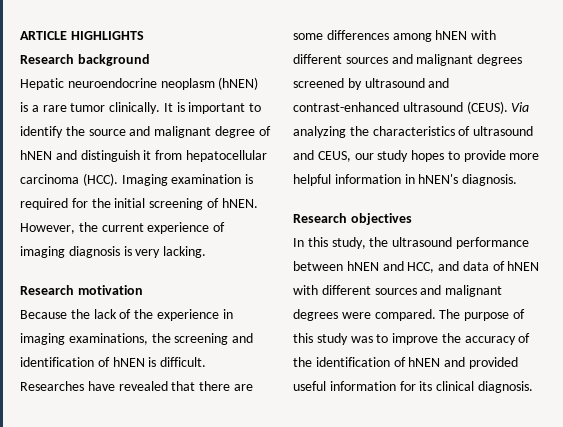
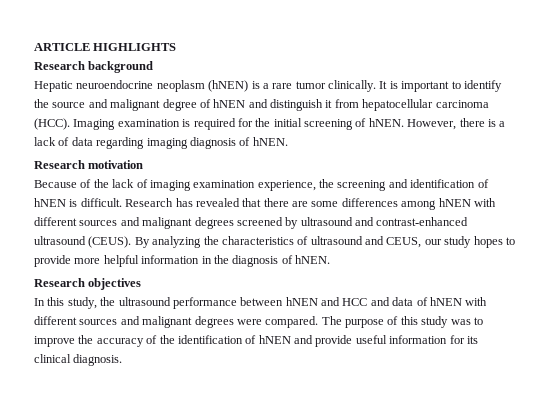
[78,222,226,234] [20,246,207,258] the current experience of imaging diagnosis is very lacking. -> [459,118,506,127] [34,137,288,149] there is a lack of data regarding imaging diagnosis of hNEN.
(67, 314) none -> [80,179,92,188] of
[134,309,233,321] [20,333,148,345] the experience in imaging examinations, -> [149,180,316,191] imaging examination experience,
[20,381,115,391] Researches have -> [125,198,193,207] Research has
[511,102,530,112] Via -> [134,237,150,248] By
[418,174,518,186] hNEN's diagnosis. -> [213,255,330,267] the diagnosis of hNEN.
[407,262,435,273] HCC, -> [342,298,368,306] HCC
[468,357,518,369] provided -> [315,335,353,347] provide

